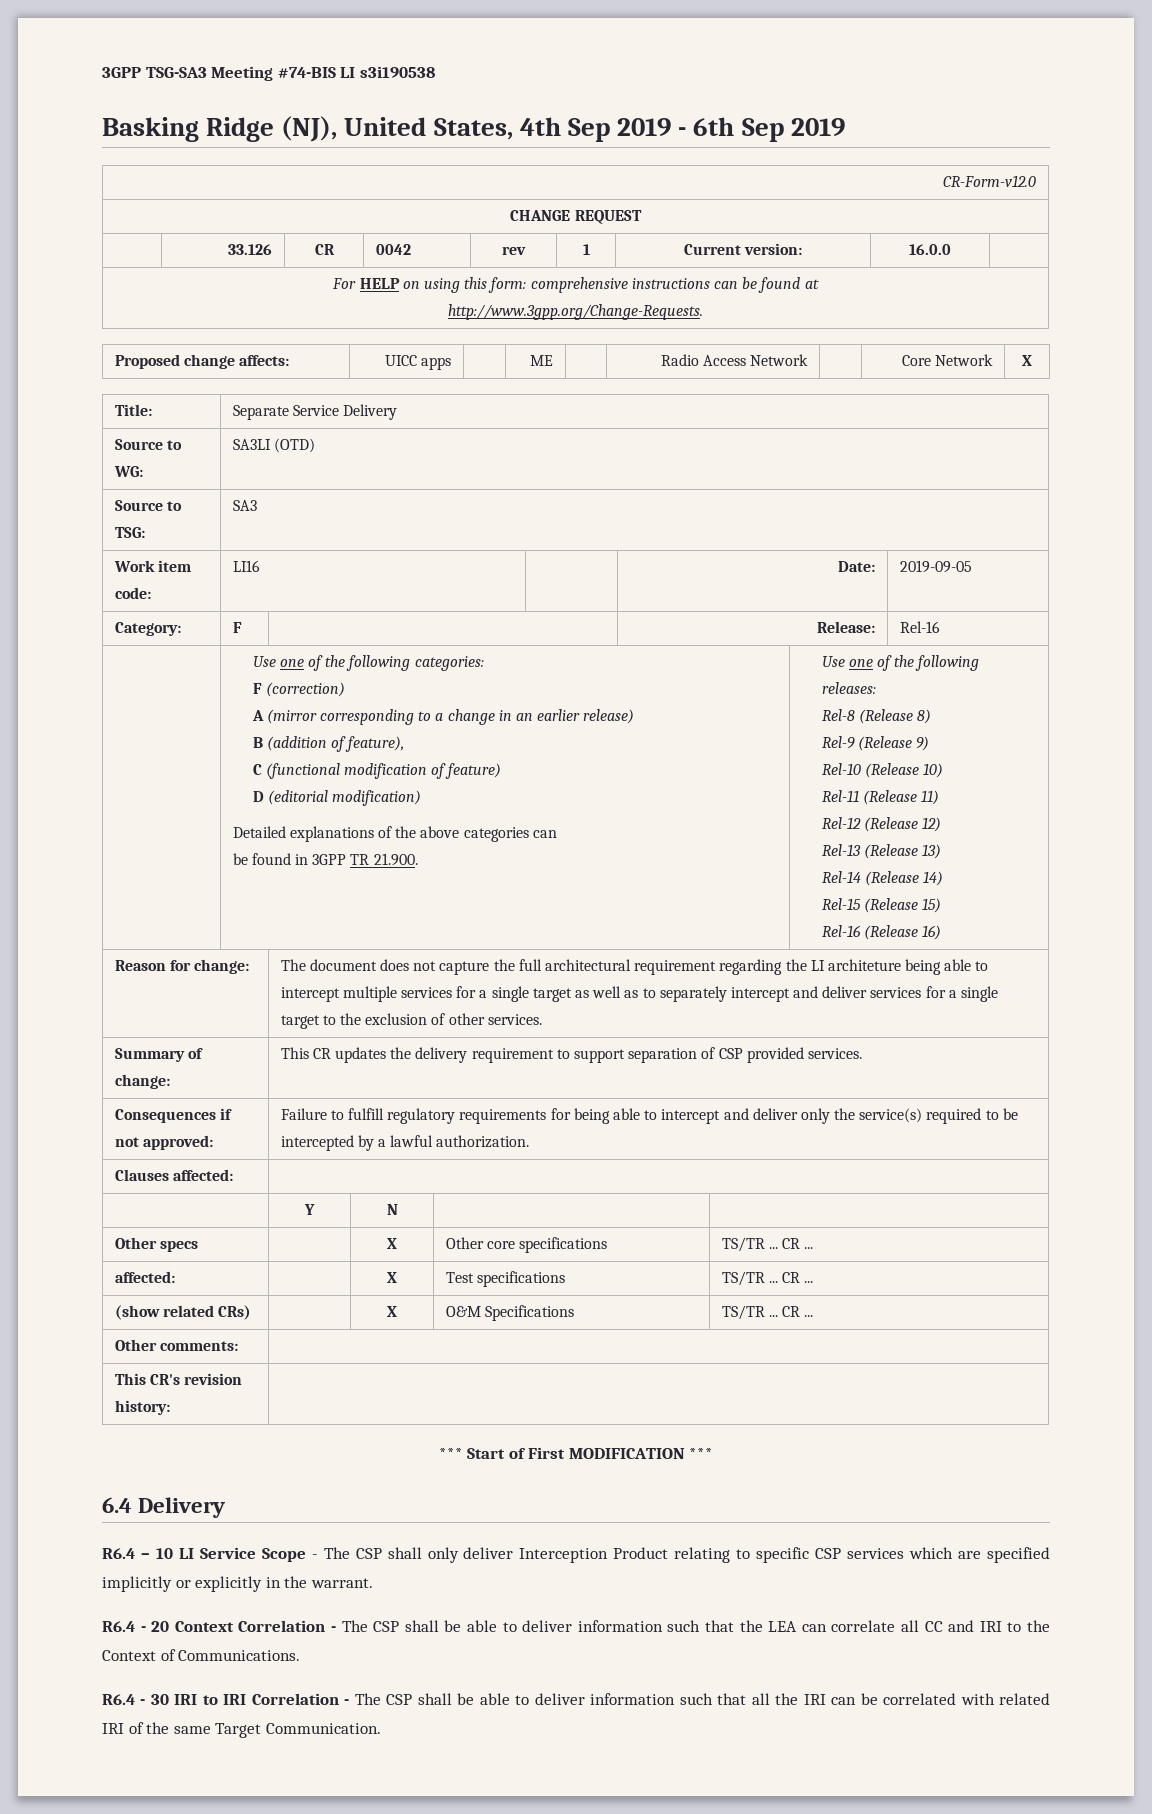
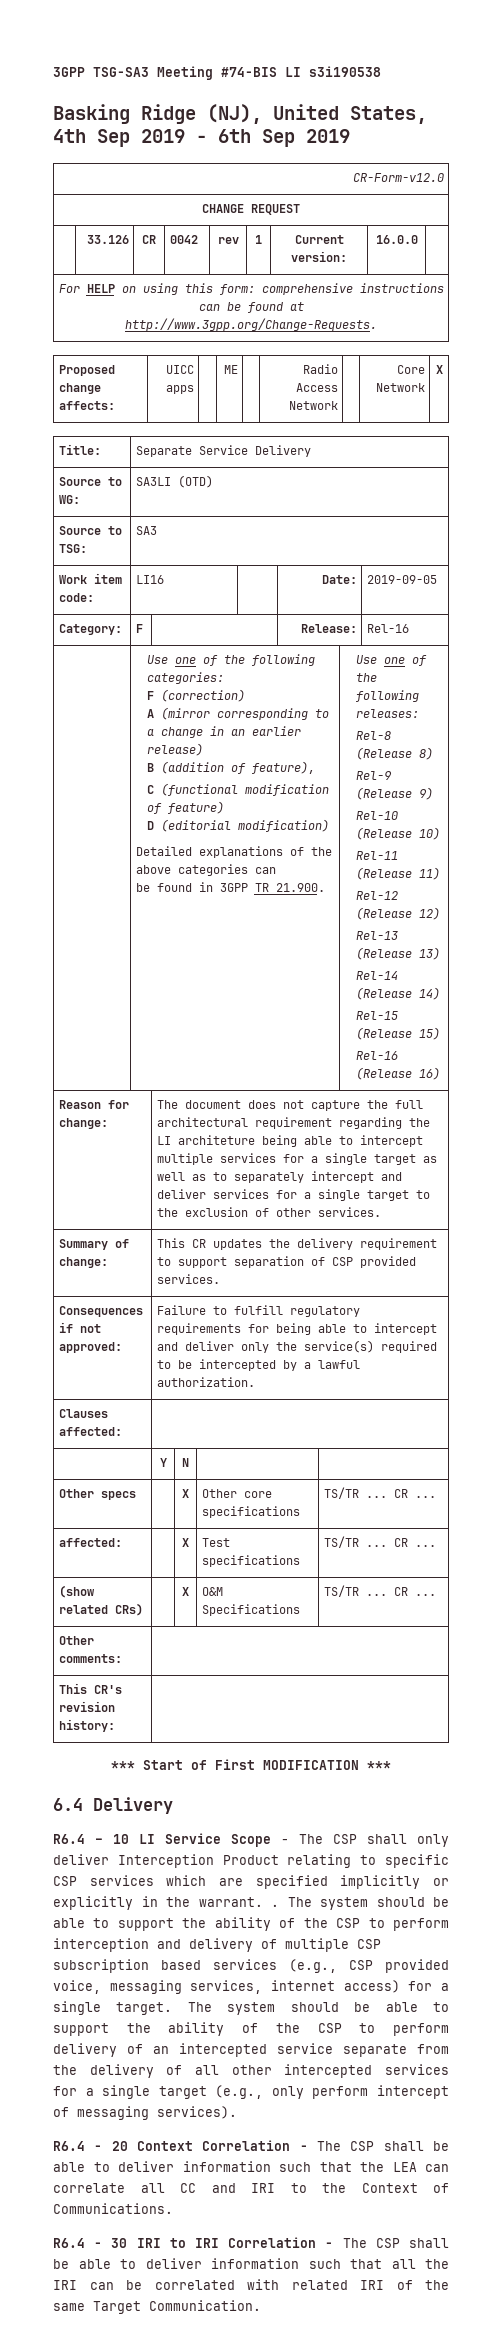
(373, 1583) none -> [271,1897,449,1910] [53,1917,450,1931] [53,1938,381,1952] [53,1959,449,1973] [53,1980,450,1994] [53,2001,449,2015] [53,2022,450,2036] [53,2043,449,2057] [53,2064,449,2078] [53,2085,449,2099] [53,2106,237,2120] . The system should be able to support the ability of the CSP to perform interception and delivery of multiple CSP subscription based services (e.g., CSP provided voice, messaging services, internet access) for a single target. The system should be able to support the ability of the CSP to perform delivery of an intercepted service separate from the delivery of all other intercepted services for a single target (e.g., only perform intercept of messaging services).

